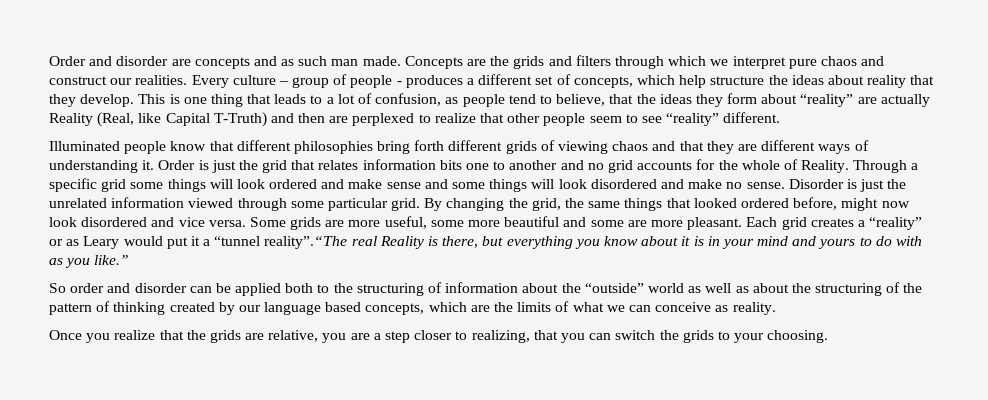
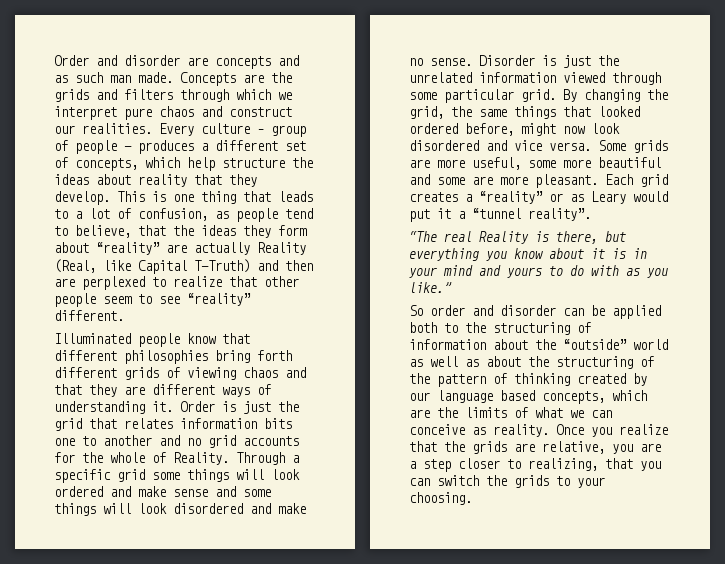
[264,236,348,249] reality”.“The -> [528,208,591,221] [409,231,437,242] reality”. // “The
(776, 308) // -> (549, 430) none

